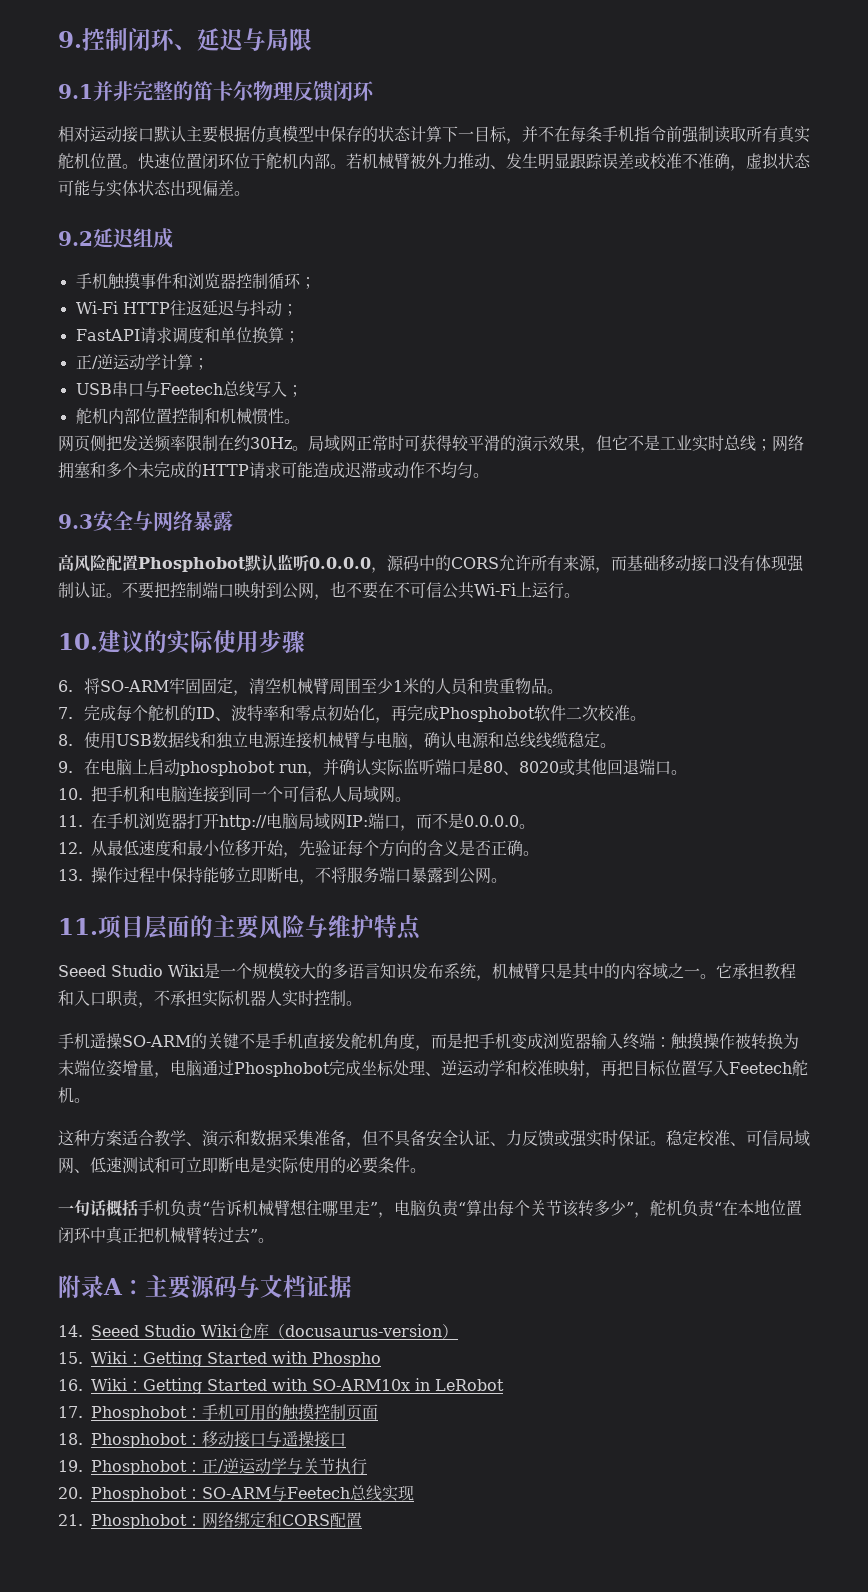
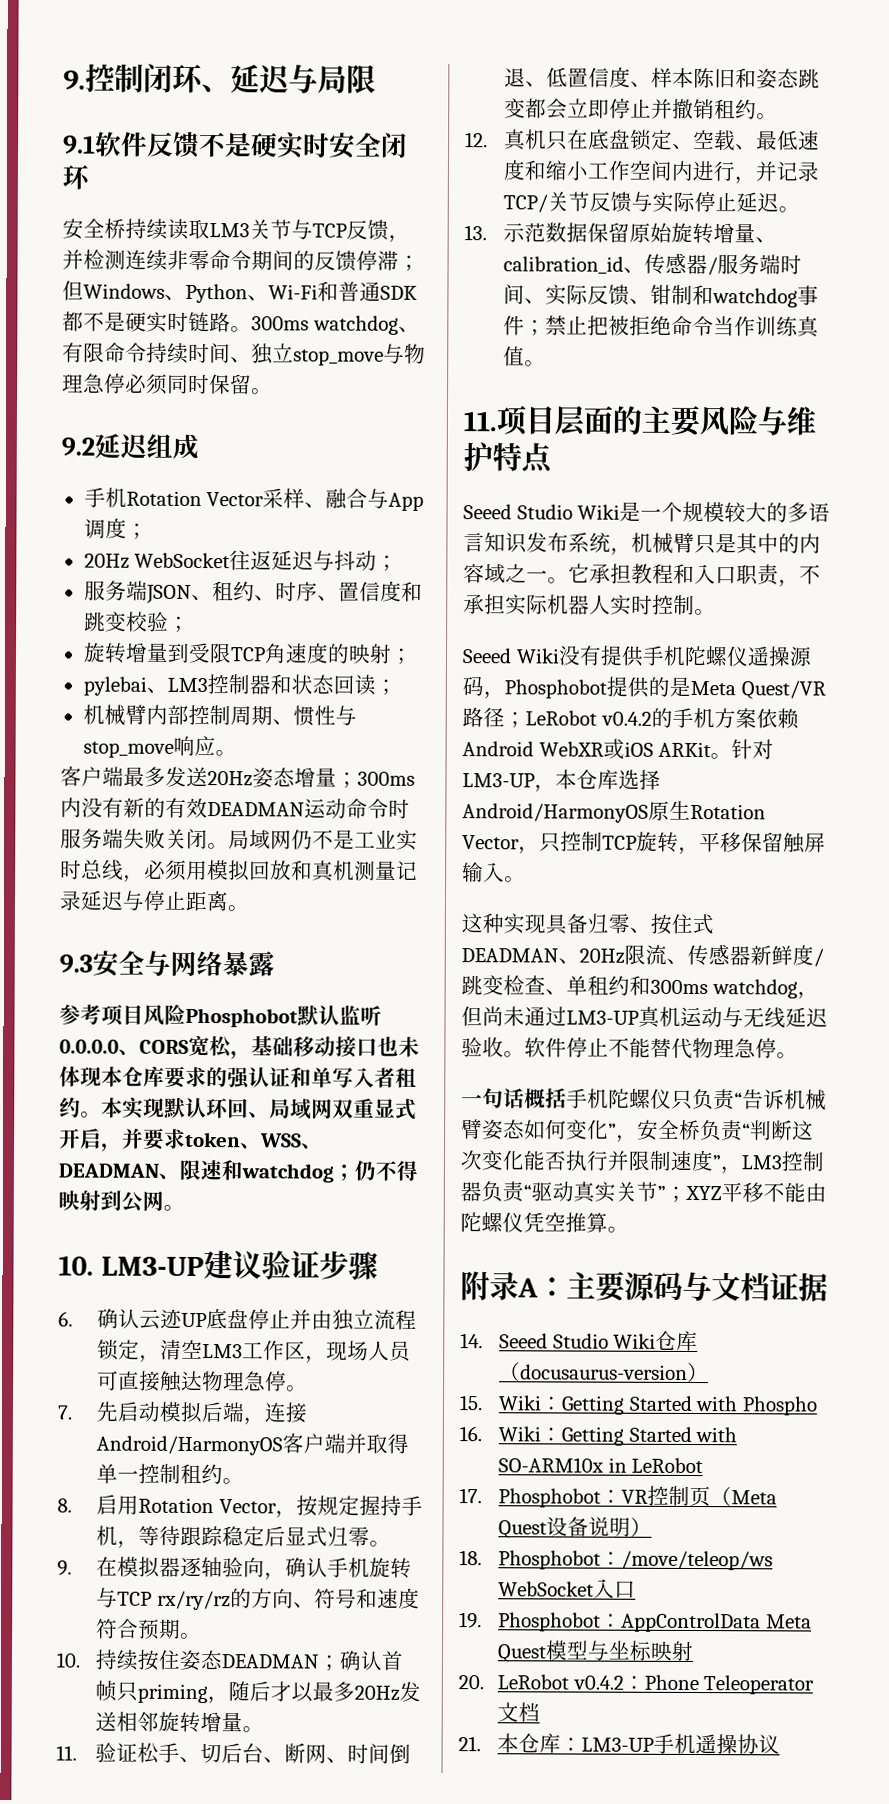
[93,81,375,102] [58,125,810,144] [58,152,811,171] [58,180,234,197] 并非完整的笛卡尔物理反馈闭环 // 相对运动接口默认主要根据仿真模型中保存的状态计算下一目标，并不在每条手机指令前强制读取所有真实舵机位置。快速位置闭环位于舵机内部。若机械臂被外力推动、发生明显跟踪误差或校准不准确，虚拟状态可能与实体状态出现偏差 -> [94,131,408,159] [62,164,91,190] [62,218,410,243] [62,249,420,272] [62,280,418,304] [62,311,420,335] [62,342,426,366] [62,373,252,395] 软件反馈不是硬实时安全闭环 // 安全桥持续读取LM3关节与TCP反馈，并检测连续非零命令期间的反馈停滞；但Windows、Python、Wi-Fi和普通SDK都不是硬实时链路。300ms watchdog、有限命令持续时间、独立stop_move与物理急停必须同时保留
[107,272,316,290] [75,301,170,314] 触摸事件和浏览器控制循环； // Wi-Fi HTTP -> [125,488,425,511] [83,517,148,539] [83,552,231,569] Rotation Vector采样、融合与App调度； // 20Hz WebSocket
[75,327,300,344] [75,354,209,371] [75,381,303,397] [75,408,300,425] [58,434,804,453] [58,461,473,479] FastAPI请求调度和单位换算； // 正/逆运动学计算； // USB串口与Feetech总线写入； // 舵机内部位置控制和机械惯性。 // 网页侧把发送频率限制在约30Hz。局域网正常时可获得较平滑的演示效果，但它不是工业实时总线；网络拥塞和多个未完成的HTTP请求可能造成迟滞或动作不均匀 -> [83,580,423,604] [83,611,190,632] [82,642,413,664] [82,674,397,696] [82,704,357,727] [82,735,237,758] [60,766,415,789] [60,797,410,819] [60,828,418,851] [60,859,418,883] [59,890,229,912] 服务端JSON、租约、时序、置信度和跳变校验； // 旋转增量到受限TCP角速度的映射； // pylebai、LM3控制器和状态回读； // 机械臂内部控制周期、惯性与stop_move响应。 // 客户端最多发送20Hz姿态增量；300ms内没有新的有效DEADMAN运动命令时服务端失败关闭。局域网仍不是工业实时总线，必须用模拟回放和真机测量记录延迟与停止距离
[58,554,138,572] 高风险配置 -> [59,1003,186,1026] 参考项目风险
[371,555,804,573] [58,581,580,600] [58,630,305,654] [58,678,563,696] [58,705,646,723] [58,732,616,750] [58,758,687,777] [58,786,411,803] [58,813,535,831] [58,840,539,858] [58,867,491,885] ，源码中的CORS允许所有来源，而基础移动接口没有体现强制认证。不要把控制端口映射到公网，也不要在不可信公共Wi-Fi上运行。 // 10.建议的实际使用步骤 // 6.将SO-ARM牢固固定，清空机械臂周围至少1米的人员和贵重物品。 // 7.完成每个舵机的ID、波特率和零点初始化，再完成Phosphobot软件二次校准。 // 8.使用USB数据线和独立电源连接机械臂与电脑，确认电源和总线线缆稳定。 // 9.在电脑上启动phosphobot run，并确认实际监听端口是80、8020或其他回退端口。 // 10.把手机和电脑连接到同一个可信私人局域网。 // 11.在手机浏览器打开http://电脑局域网IP:端口，而不是0.0.0.0。 // 12.从最低速度和最小位移开始，先验证每个方向的含义是否正确。 // 13.操作过程中保持能够立即断电，不将服务端口暴露到公网 -> [118,1034,420,1060] [59,1065,417,1090] [59,1097,417,1120] [59,1128,323,1152] [58,1159,418,1183] [58,1190,185,1213] [58,1250,378,1280] [58,1308,418,1331] [97,1339,413,1364] [97,1370,309,1392] [57,1401,308,1426] [96,1433,410,1456] [96,1463,245,1485] [57,1494,423,1519] [96,1525,392,1549] [57,1556,413,1581] [96,1587,420,1611] [96,1618,203,1640] [56,1649,404,1672] [95,1680,422,1705] [95,1711,265,1734] [56,1742,412,1764] [504,66,821,90] [504,98,779,120] [465,129,821,152] [503,159,820,185] [503,191,801,213] [464,222,778,245] [503,252,803,276] [503,284,820,308] [503,315,820,338] [503,346,526,367] 、CORS宽松，基础移动接口也未体现本仓库要求的强认证和单写入者租约。本实现默认环回、局域网双重显式开启，并要求token、WSS、DEADMAN、限速和watchdog；仍不得映射到公网。 // 10. LM3-UP建议验证步骤 // 6.确认云迹UP底盘停止并由独立流程锁定，清空LM3工作区，现场人员可直接触达物理急停。 // 7.先启动模拟后端，连接Android/HarmonyOS客户端并取得单一控制租约。 // 8.启用Rotation Vector，按规定握持手机，等待跟踪稳定后显式归零。 // 9.在模拟器逐轴验向，确认手机旋转与TCP rx/ry/rz的方向、符号和速度符合预期。 // 10.持续按住姿态DEADMAN；确认首帧只priming，随后才以最多20Hz发送相邻旋转增量。 // 11.验证松手、切后台、断网、时间倒退、低置信度、样本陈旧和姿态跳变都会立即停止并撤销租约。 // 12.真机只在底盘锁定、空载、最低速度和缩小工作空间内进行，并记录TCP/关节反馈与实际停止延迟。 // 13.示范数据保留原始旋转增量、calibration_id、传感器/服务端时间、实际反馈、钳制和watchdog事件；禁止把被拒绝命令当作训练真值
[58,1032,799,1051] [58,1060,808,1078] [58,1087,90,1103] [58,1130,810,1148] [58,1157,410,1174] 手机遥操SO-ARM的关键不是手机直接发舵机角度，而是把手机变成浏览器输入终端：触摸操作被转换为末端位姿增量，电脑通过Phosphobot完成坐标处理、逆运动学和校准映射，再把目标位置写入Feetech舵机。 // 这种方案适合教学、演示和数据采集准备，但不具备安全认证、力反馈或强实时保证。稳定校准、可信局域网、低速测试和可立即断电是实际使用的必要条件 -> [462,645,812,667] [462,676,826,700] [462,707,799,730] [462,738,775,760] [462,769,661,793] [462,800,766,823] [462,831,826,856] [462,862,526,883] [461,913,714,935] [461,944,824,967] [461,975,819,1000] [461,1006,828,1029] [461,1037,777,1059] Seeed Wiki没有提供手机陀螺仪遥操源码，Phosphobot提供的是Meta Quest/VR路径；LeRobot v0.4.2的手机方案依赖Android WebXR或iOS ARKit。针对LM3-UP，本仓库选择Android/HarmonyOS原生Rotation Vector，只控制TCP旋转，平移保留触屏输入。 // 这种实现具备归零、按住式DEADMAN、20Hz限流、传感器新鲜度/跳变检查、单租约和300ms watchdog，但尚未通过LM3-UP真机运动与无线延迟验收。软件停止不能替代物理急停
(170, 1208) none -> [608,1088,693,1110] 陀螺仪只
[290,1199,802,1218] [58,1226,258,1244] 想往哪里走”，电脑负责“算出每个关节该转多少”，舵机负责“在本地位置闭环中真正把机械臂转过去” -> [482,1119,814,1143] [460,1149,825,1175] [460,1181,827,1203] [460,1212,608,1233] 姿态如何变化”，安全桥负责“判断这次变化能否执行并限制速度”，LM3控制器负责“驱动真实关节”；XYZ平移不能由陀螺仪凭空推算
[202,1403,378,1421] 手机可用的触摸控制页面 -> [621,1485,778,1507] [498,1516,653,1539] VR控制页（Meta Quest设备说明）
[202,1431,330,1448] 移动接口与遥操接 -> [621,1550,774,1571] [498,1578,616,1599] /move/teleop/ws WebSocket入
[202,1458,367,1475] [58,1485,414,1502] [58,1512,362,1529] 正/逆运动学与关节执行 // 20. Phosphobot：SO-ARM与Feetech总线实现 // 21. Phosphobot：网络绑定和CORS配置 -> [621,1612,812,1633] [497,1640,695,1663] [458,1674,815,1695] [497,1702,541,1723] [458,1733,781,1755] AppControlData Meta Quest模型与坐标映射 // 20. LeRobot v0.4.2：Phone Teleoperator文档 // 21.本仓库：LM3-UP手机遥操协议

